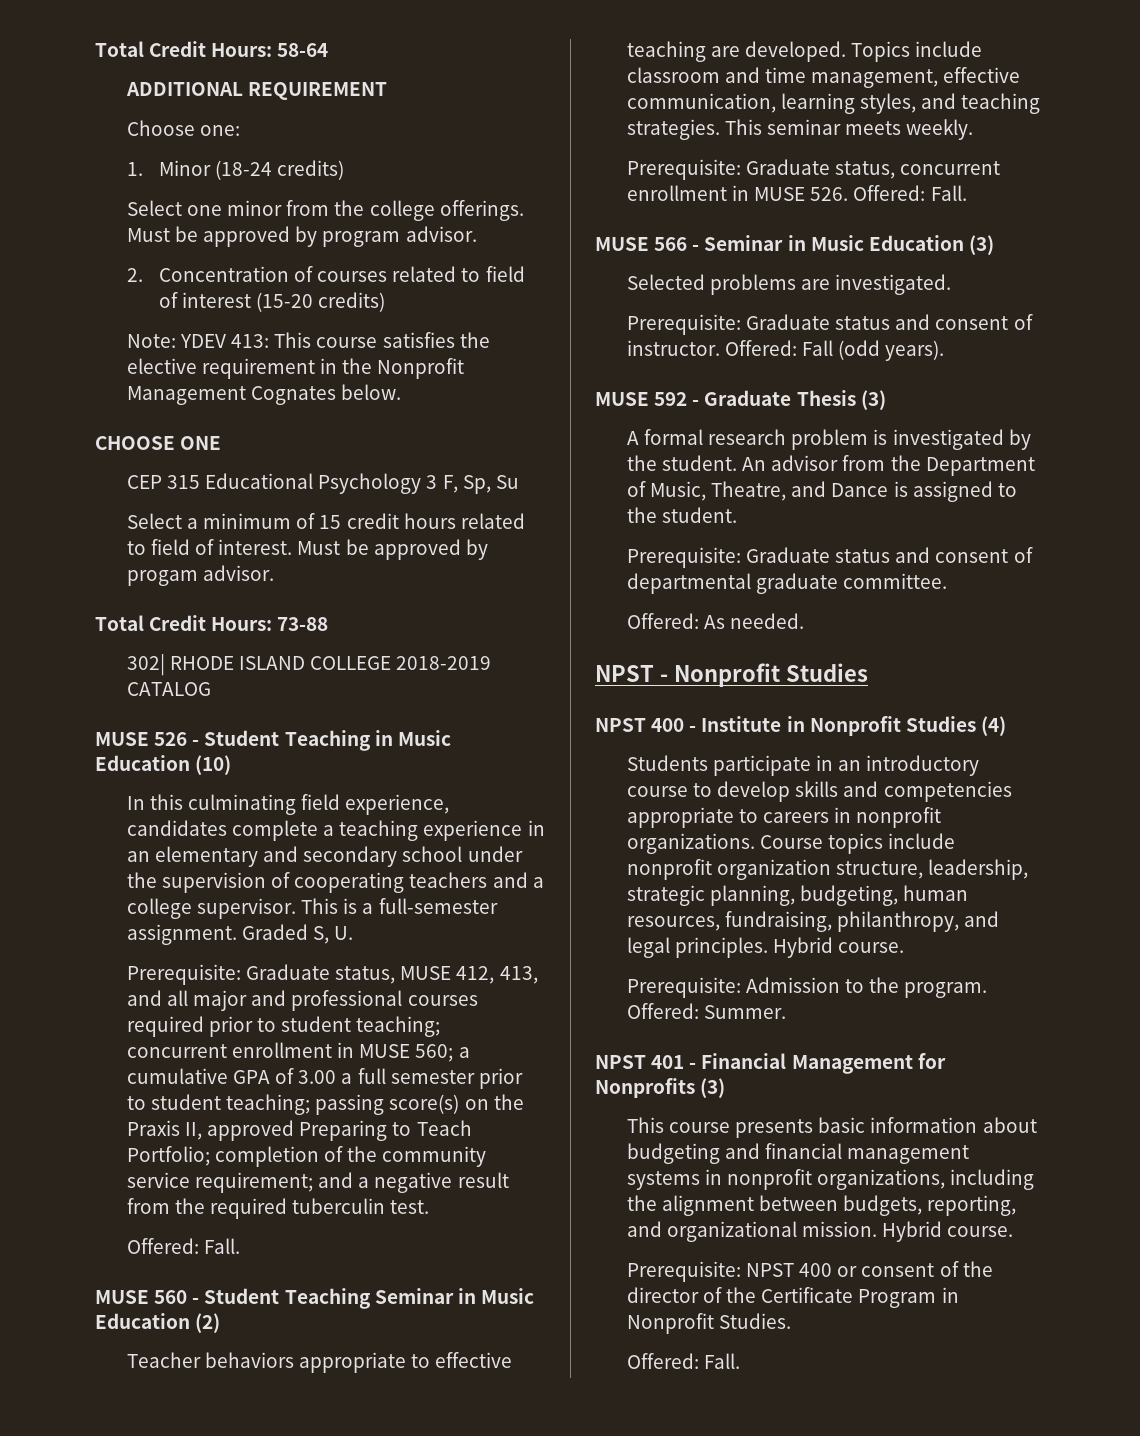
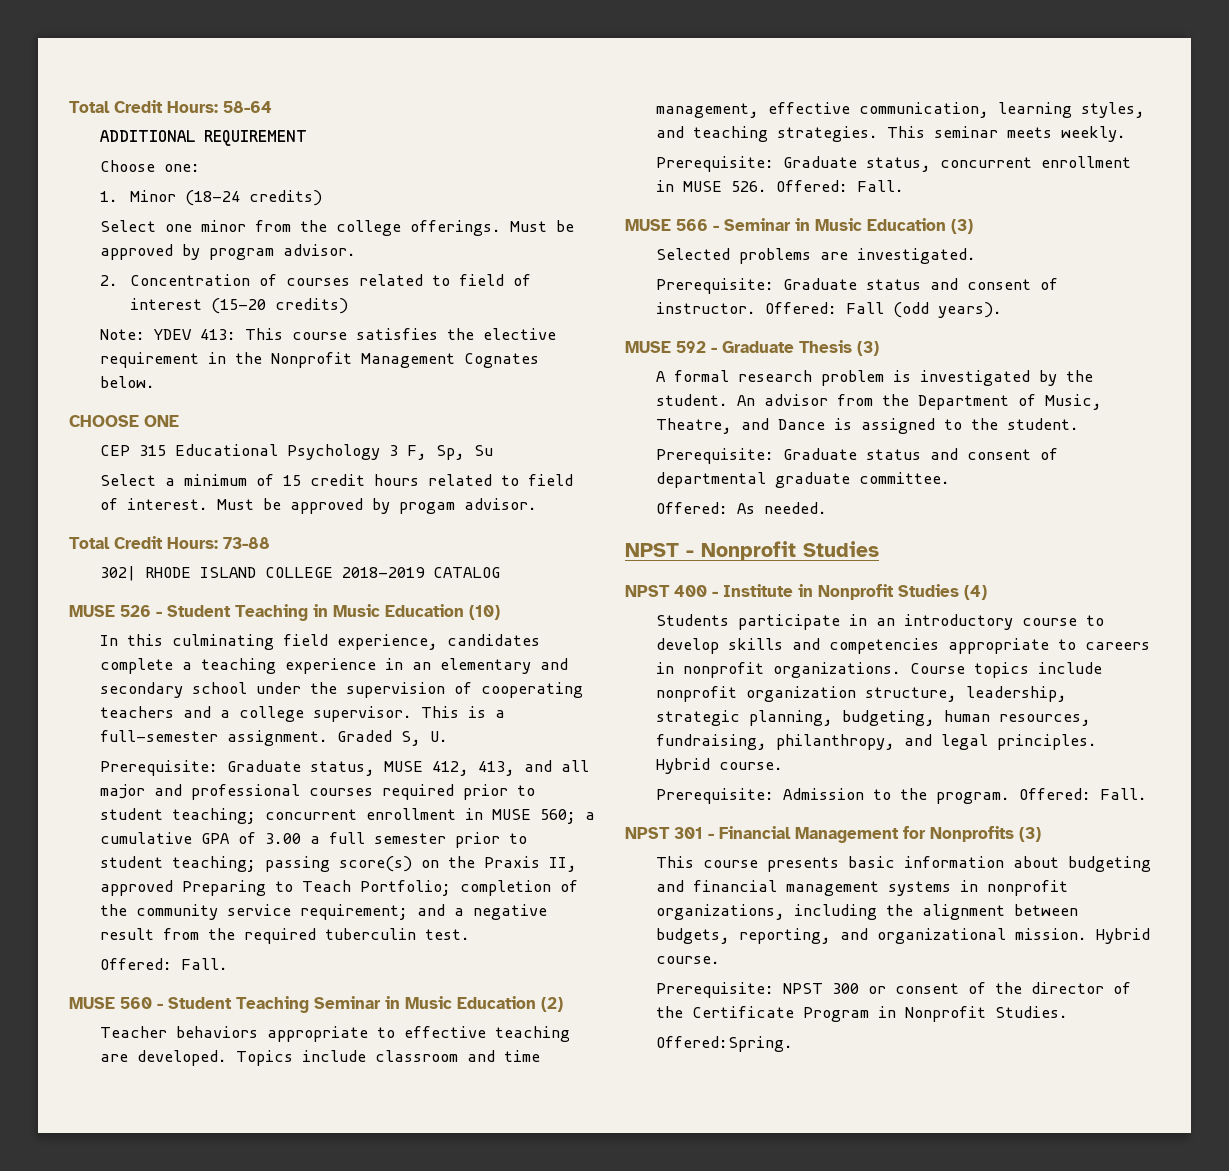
[704,1005,787,1019] [595,1055,685,1069] Summer. // NPST 401 -> [1099,788,1147,800] [625,827,703,839] Fall. // NPST 301
[799,1263,833,1277] 400 -> [831,983,859,994] 300
[626,1353,741,1369] Offered: Fall. -> [655,1036,793,1052] Offered:Spring.

